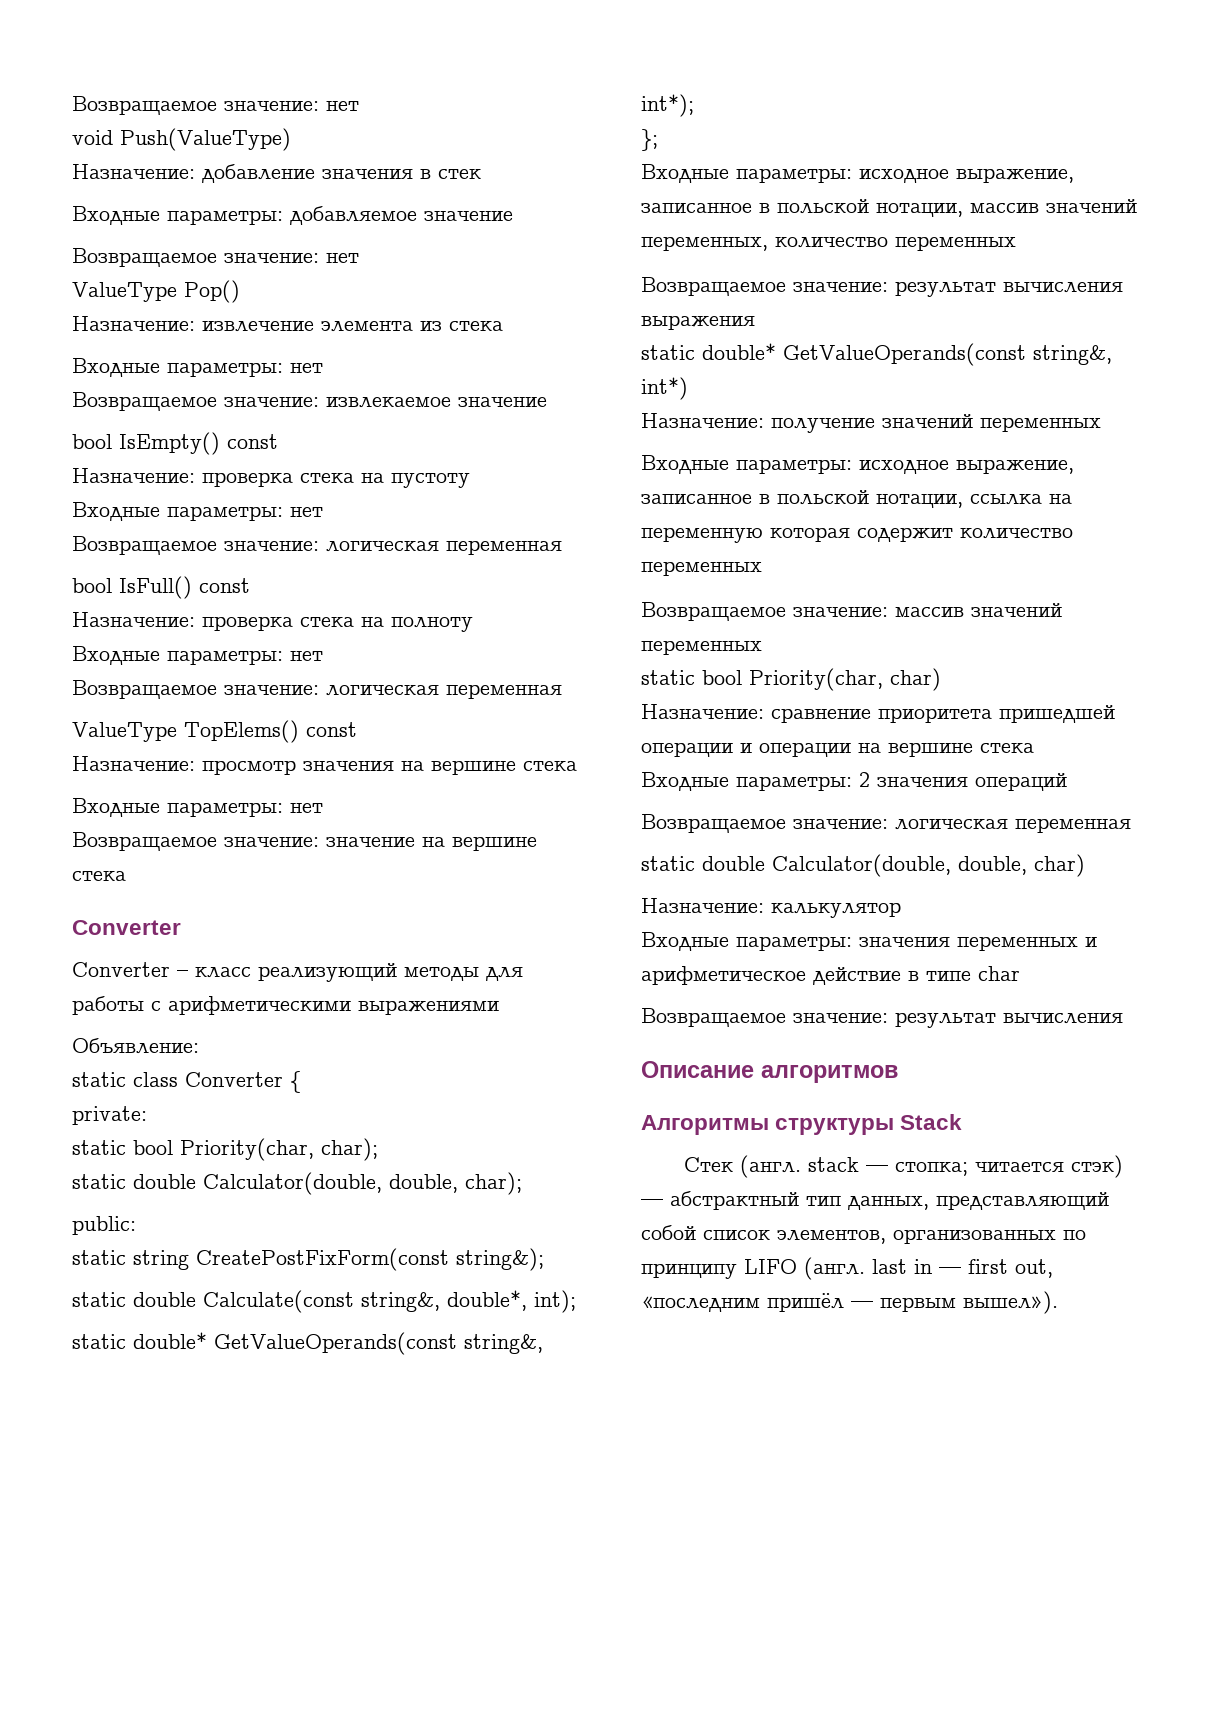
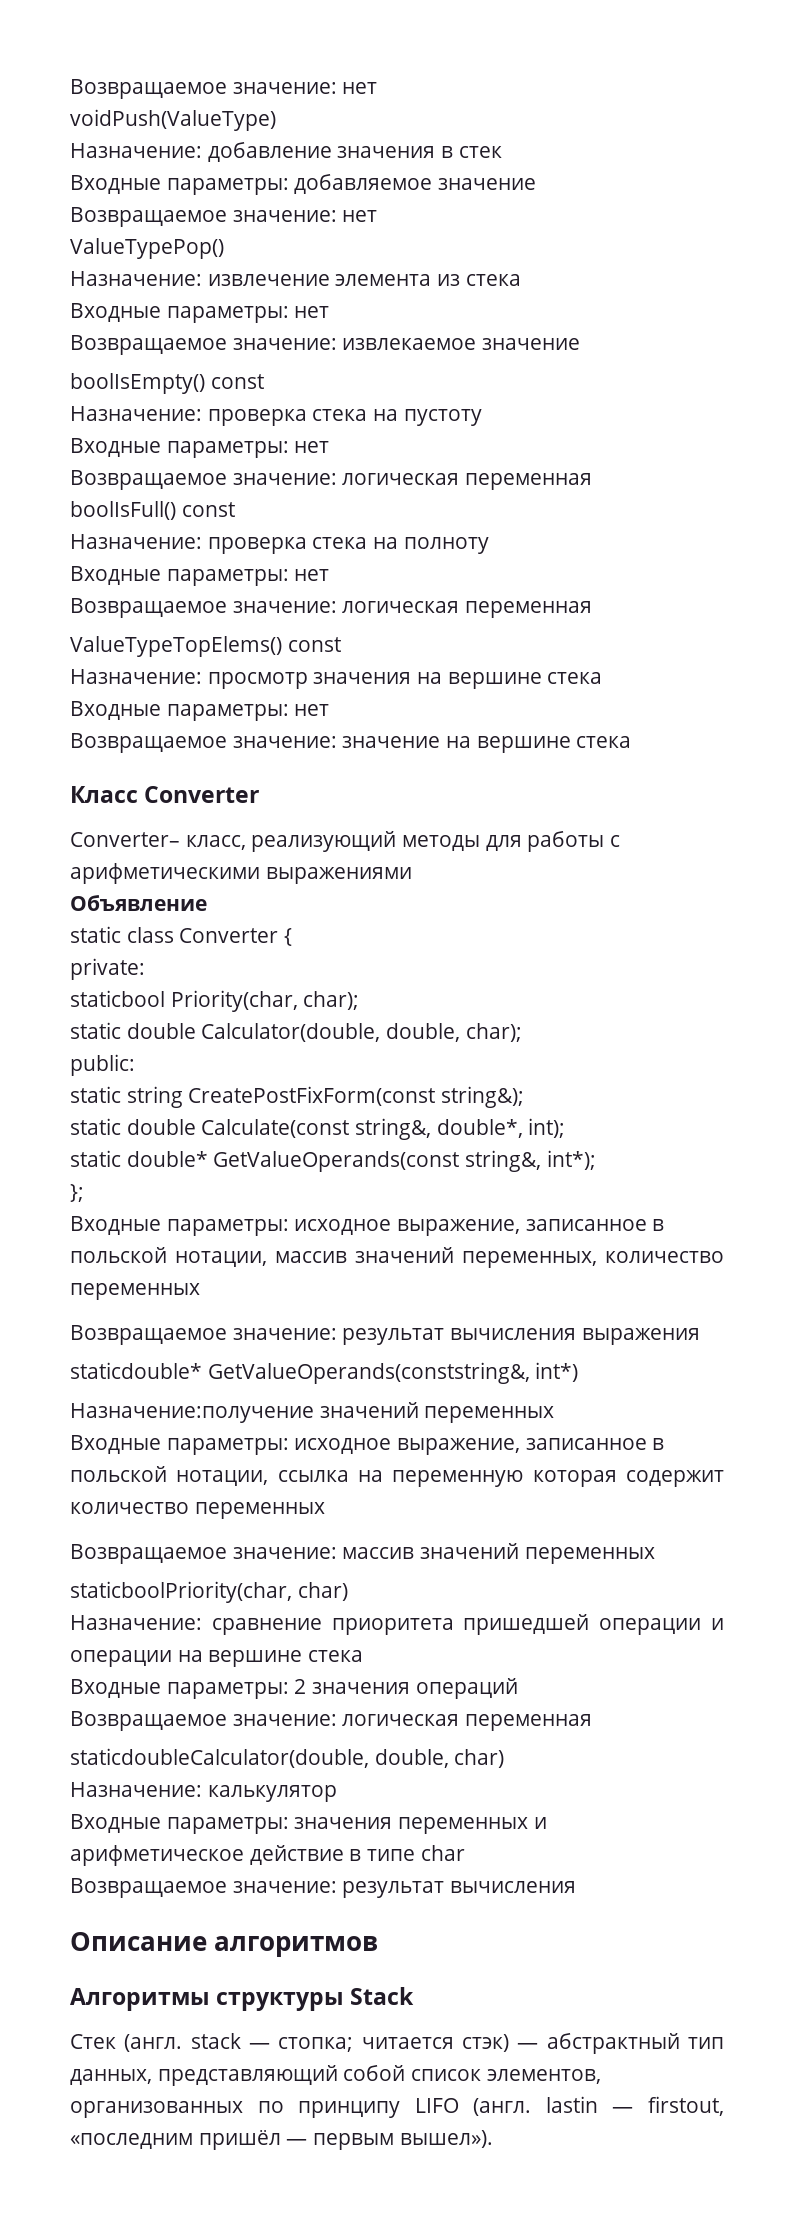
[72,96,359,115] [72,128,291,151] Возвращаемое значение: нет // void Push(ValueType) -> [70,79,378,99] [70,109,276,131] Возвращаемое значение: нет // voidPush(ValueType)
[72,280,240,303] ValueType Pop() -> [70,238,224,259] ValueTypePop()
[72,432,220,455] bool IsEmpty() -> [70,373,205,394] boolIsEmpty()
[72,576,192,599] bool IsFull() -> [70,501,176,520] boolIsFull()
[72,720,299,743] ValueType TopElems() -> [70,636,282,657] ValueTypeTopElems()
(126, 876) none -> [70,786,138,803] Класс
[72,962,251,978] Converter – класс -> [70,832,246,850] Converter– класс,
[72,1038,199,1054] Объявление: -> [70,895,207,911] Объявление
[72,1140,173,1155] static bool -> [70,990,165,1007] staticbool
[641,343,1112,366] static double* GetValueOperands(const string&, -> [70,1362,530,1384] staticdouble* GetValueOperands(conststring&,
[641,413,875,433] Назначение: получение -> [70,1403,314,1423] Назначение:получение
[641,668,883,691] static bool Priority(char, -> [70,1581,292,1603] staticboolPriority(char,
[641,854,951,877] static double Calculator(double, -> [70,1748,369,1768] staticdoubleCalculator(double,
[872,1259,1053,1278] last in — first out, -> [545,2096,724,2116] lastin — firstout,

